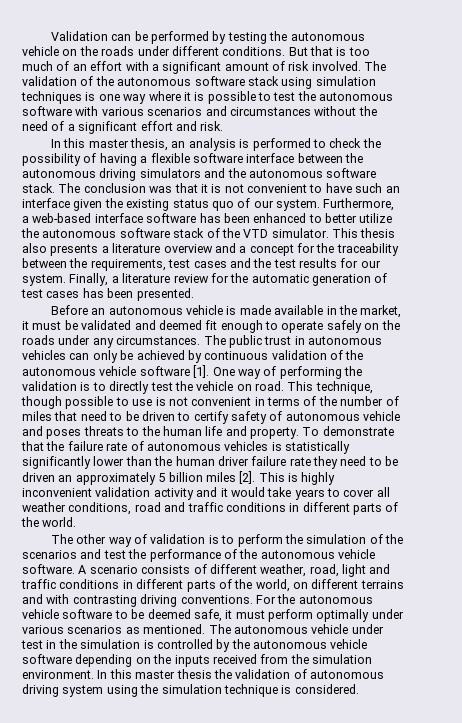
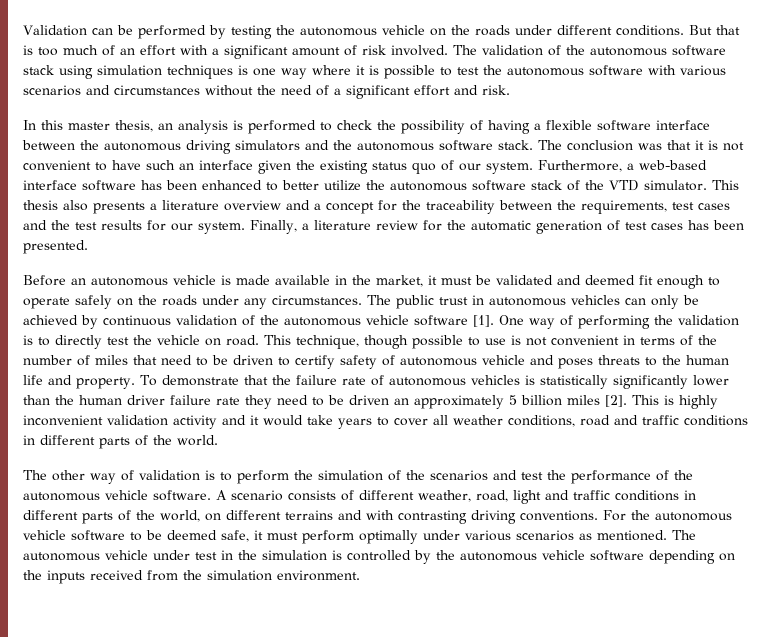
[97,669,384,679] [22,684,359,697] In this master thesis the validation of autonomous driving system using the simulation technique is considered. -> (360, 575) none

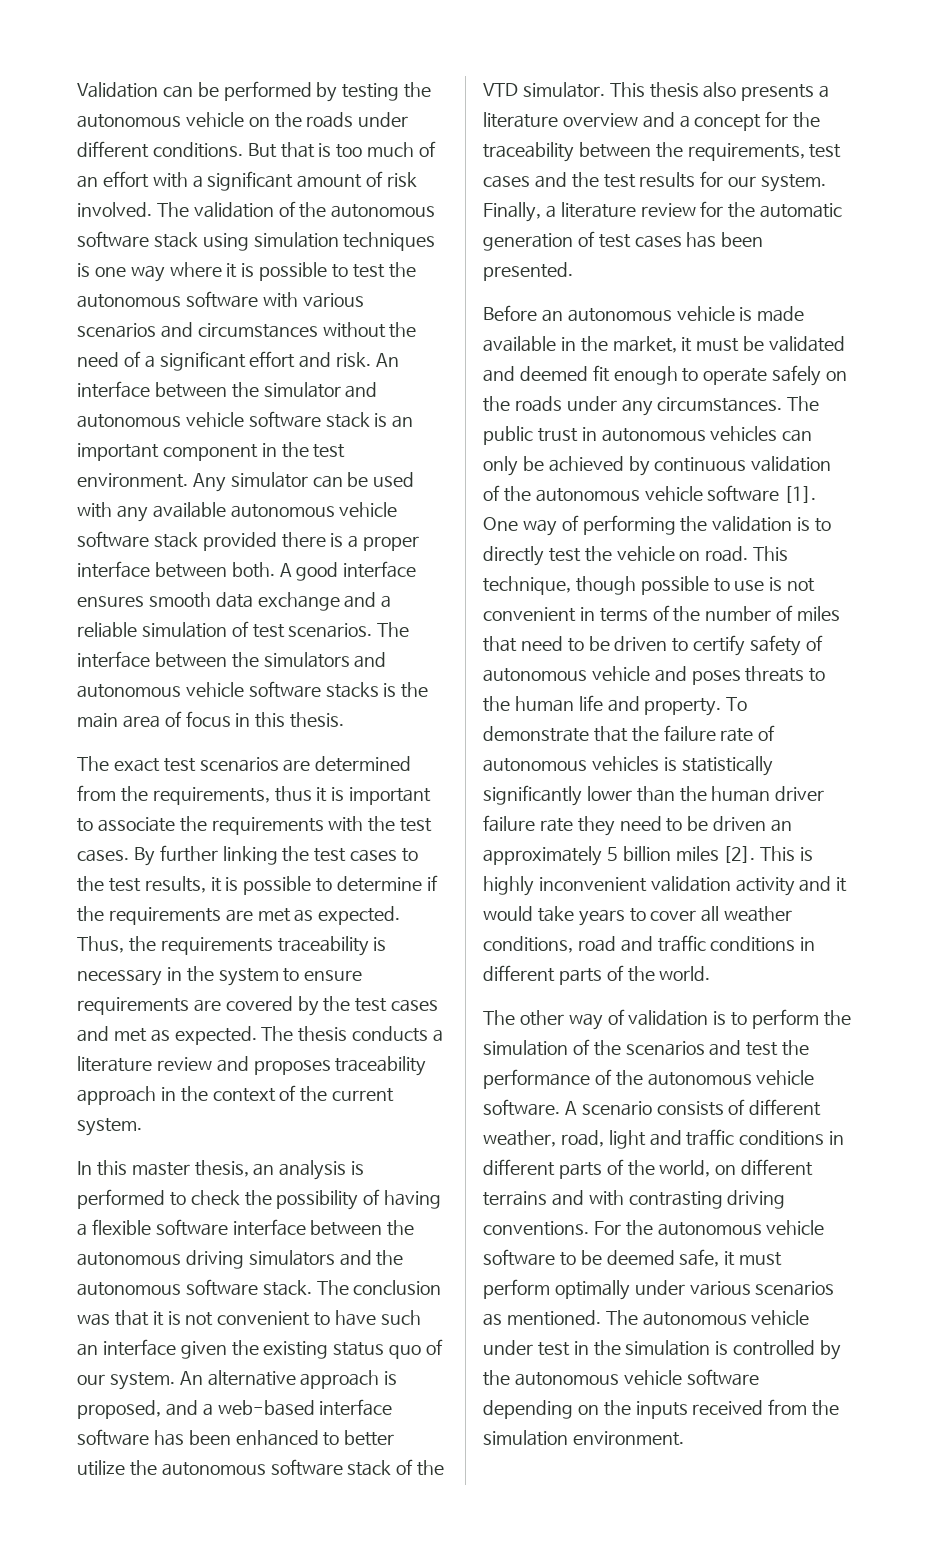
(510, 90) none -> [375,353,399,367] [77,381,378,398] [77,411,414,428] [77,442,346,461] [77,472,415,492] [77,502,398,522] [77,531,420,551] [77,561,417,581] [77,592,392,611] [77,621,410,638] [77,651,387,668] [77,681,429,698] [77,711,345,728] [77,756,412,772] [77,785,432,805] [77,816,433,835] [77,845,418,866] [77,875,438,895] [77,906,401,925] [77,936,387,956] [77,966,363,986] [77,996,439,1016] [77,1026,443,1045] [77,1056,427,1076] [77,1085,395,1105] [77,1118,142,1136] An interface between the simulator and autonomous vehicle software stack is an important component in the test environment. Any simulator can be used with any available autonomous vehicle software stack provided there is a proper interface between both. A good interface ensures smooth data exchange and a reliable simulation of test scenarios. The interface between the simulators and autonomous vehicle software stacks is the main area of focus in this thesis. // The exact test scenarios are determined from the requirements, thus it is important to associate the requirements with the test cases. By further linking the test cases to the test results, it is possible to determine if the requirements are met as expected. Thus, the requirements traceability is necessary in the system to ensure requirements are covered by the test cases and met as expected. The thesis conducts a literature review and proposes traceability approach in the context of the current system.
[538,160,622,172] Furthermore, -> [179,1370,398,1389] [77,1400,198,1419] An alternative approach is proposed, and

